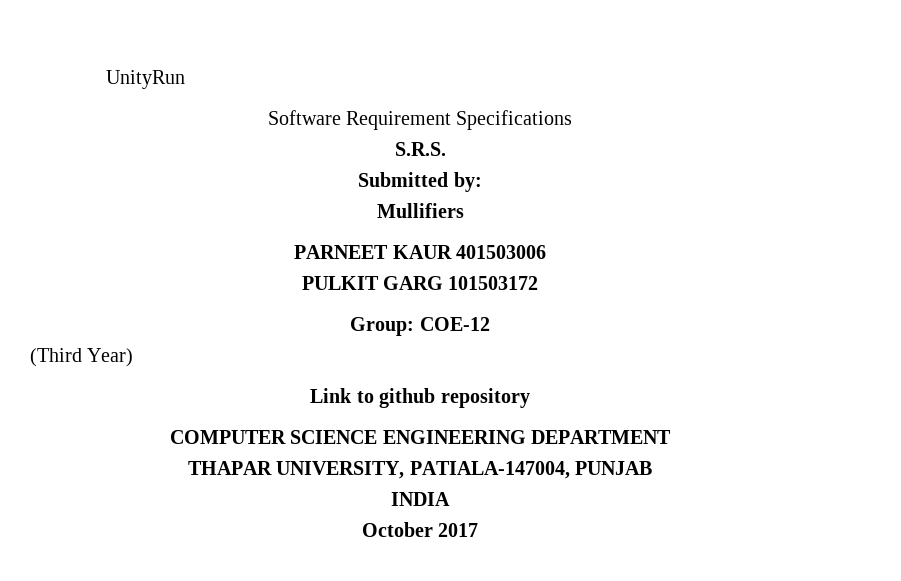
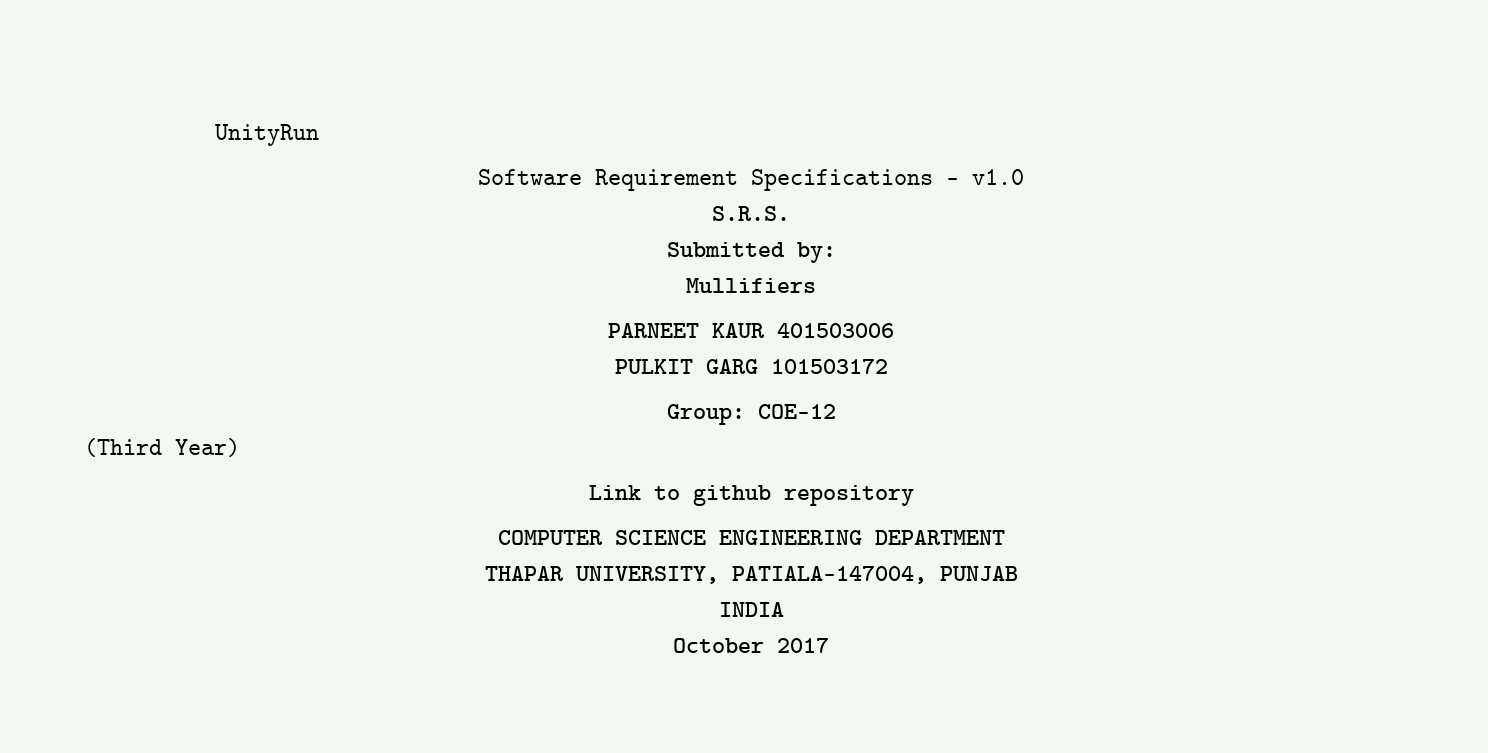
(573, 120) none -> [946,169,1024,185] - v1.0

